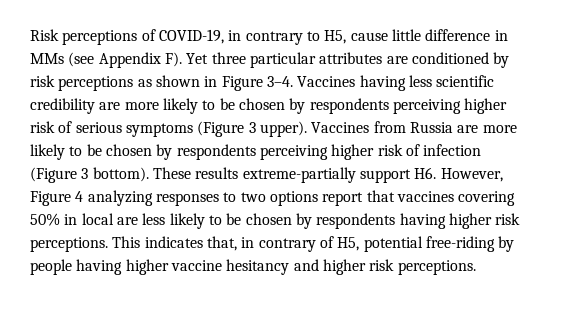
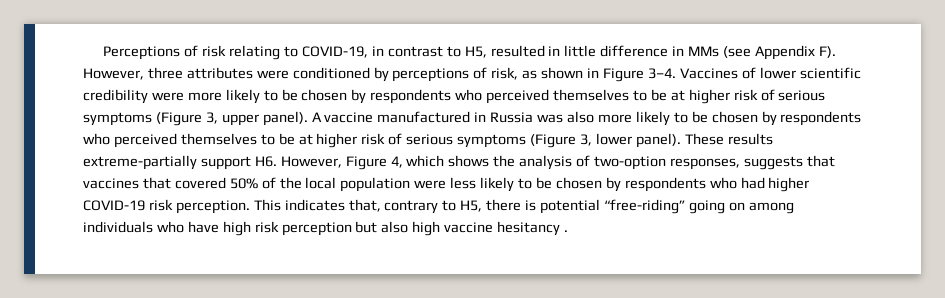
[30,29,156,45] Risk perceptions of -> [103,45,299,60] Perceptions of risk relating to
[245,30,388,45] contrary to H5, cause -> [387,45,561,58] contrast to H5, resulted in
[186,52,510,68] [30,75,134,91] Yet three particular attributes are conditioned by risk perceptions -> [83,67,519,82] However, three attributes were conditioned by perceptions of risk,
[359,75,432,91] having less -> [741,67,796,79] of lower
[99,98,508,114] [30,121,517,137] [30,144,482,160] [30,167,149,183] are more likely to be chosen by respondents perceiving higher risk of serious symptoms (Figure 3 upper). Vaccines from Russia are more likely to be chosen by respondents perceiving higher risk of infection (Figure 3 bottom). -> [151,89,826,104] [83,111,862,126] [83,133,681,148] were more likely to be chosen by respondents who perceived themselves to be at higher risk of serious symptoms (Figure 3, upper panel). A vaccine manufactured in Russia was also more likely to be chosen by respondents who perceived themselves to be at higher risk of serious symptoms (Figure 3, lower panel).
[75,190,516,206] [30,213,138,226] 4 analyzing responses to two options report that vaccines covering 50% in local are -> [390,155,835,170] [83,177,447,192] 4, which shows the analysis of two-option responses, suggests that vaccines that covered 50% of the local population were
[399,213,521,229] [30,236,515,252] [30,259,476,275] having higher risk perceptions. This indicates that, in contrary of H5, potential free-riding by people having higher vaccine hesitancy and higher risk perceptions. -> [709,177,810,192] [83,199,794,214] [83,221,569,236] who had higher COVID-19 risk perception. This indicates that, contrary to H5, there is potential “free-riding” going on among individuals who have high risk perception but also high vaccine hesitancy .

